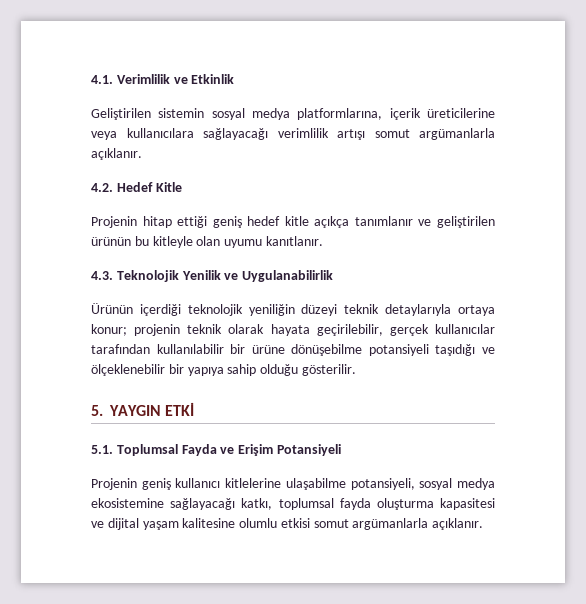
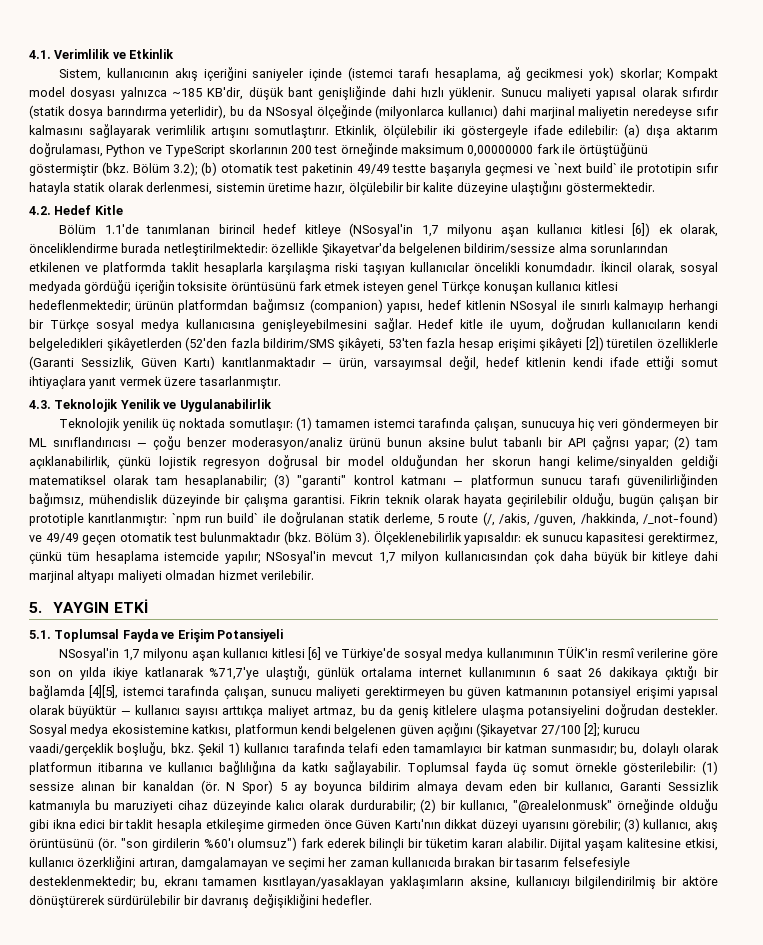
[91,108,495,120] [91,128,495,140] [91,148,142,160] [91,182,182,192] [91,216,495,228] [91,236,323,248] Geliştirilen sistemin sosyal medya platformlarına, içerik üreticilerine veya kullanıcılara sağlayacağı verimlilik artışı somut argümanlarla açıklanır. // 4.2. Hedef Kitle // Projenin hitap ettiği geniş hedef kitle açıkça tanımlanır ve geliştirilen ürünün bu kitleyle olan uyumu kanıtlanır. -> [59,67,718,81] [29,86,720,100] [29,105,720,119] [29,124,718,138] [29,143,648,157] [29,162,720,176] [29,181,655,195] [29,205,123,215] [59,223,718,237] [29,243,668,256] [29,261,719,275] [29,280,618,294] [29,299,718,313] [29,318,718,332] [29,337,719,351] [29,356,718,370] [29,376,281,389] Sistem, kullanıcının akış içeriğini saniyeler içinde (istemci tarafı hesaplama, ağ gecikmesi yok) skorlar; Kompakt model dosyası yalnızca ~185 KB'dir, düşük bant genişliğinde dahi hızlı yüklenir. Sunucu maliyeti yapısal olarak sıfırdır (statik dosya barındırma yeterlidir), bu da NSosyal ölçeğinde (milyonlarca kullanıcı) dahi marjinal maliyetin neredeyse sıfır kalmasını sağlayarak verimlilik artışını somutlaştırır. Etkinlik, ölçülebilir iki göstergeyle ifade edilebilir: (a) dışa aktarım doğrulaması, Python ve TypeScript skorlarının 200 test örneğinde maksimum 0,00000000 fark ile örtüştüğünü göstermiştir (bkz. Bölüm 3.2); (b) otomatik test paketinin 49/49 testte başarıyla geçmesi ve `next build` ile prototipin sıfır hatayla statik olarak derlenmesi, sistemin üretime hazır, ölçülebilir bir kalite düzeyine ulaştığını göstermektedir. // 4.2. Hedef Kitle // Bölüm 1.1'de tanımlanan birincil hedef kitleye (NSosyal'in 1,7 milyonu aşan kullanıcı kitlesi [6]) ek olarak, önceliklendirme burada netleştirilmektedir: özellikle Şikayetvar'da belgelenen bildirim/sessize alma sorunlarından etkilenen ve platformda taklit hesaplarla karşılaşma riski taşıyan kullanıcılar öncelikli konumdadır. İkincil olarak, sosyal medyada gördüğü içeriğin toksisite örüntüsünü fark etmek isteyen genel Türkçe konuşan kullanıcı kitlesi hedeflenmektedir; ürünün platformdan bağımsız (companion) yapısı, hedef kitlenin NSosyal ile sınırlı kalmayıp herhangi bir Türkçe sosyal medya kullanıcısına genişleyebilmesini sağlar. Hedef kitle ile uyum, doğrudan kullanıcıların kendi belgeledikleri şikâyetlerden (52'den fazla bildirim/SMS şikâyeti, 53'ten fazla hesap erişimi şikâyeti [2]) türetilen özelliklerle (Garanti Sessizlik, Güven Kartı) kanıtlanmaktadır — ürün, varsayımsal değil, hedef kitlenin kendi ifade ettiği somut ihtiyaçlara yanıt vermek üzere tasarlanmıştır.
[91,303,495,316] [91,324,495,336] [91,344,495,356] [91,364,356,376] Ürünün içerdiği teknolojik yeniliğin düzeyi teknik detaylarıyla ortaya konur; projenin teknik olarak hayata geçirilebilir, gerçek kullanıcılar tarafından kullanılabilir bir ürüne dönüşebilme potansiyeli taşıdığı ve ölçeklenebilir bir yapıya sahip olduğu gösterilir. -> [59,417,719,431] [29,436,718,450] [29,455,718,469] [29,474,718,488] [29,493,719,507] [29,512,718,526] [29,531,718,545] [29,551,718,564] [29,570,314,583] Teknolojik yenilik üç noktada somutlaşır: (1) tamamen istemci tarafında çalışan, sunucuya hiç veri göndermeyen bir ML sınıflandırıcısı — çoğu benzer moderasyon/analiz ürünü bunun aksine bulut tabanlı bir API çağrısı yapar; (2) tam açıklanabilirlik, çünkü lojistik regresyon doğrusal bir model olduğundan her skorun hangi kelime/sinyalden geldiği matematiksel olarak tam hesaplanabilir; (3) "garanti" kontrol katmanı — platformun sunucu tarafı güvenilirliğinden bağımsız, mühendislik düzeyinde bir çalışma garantisi. Fikrin teknik olarak hayata geçirilebilir olduğu, bugün çalışan bir prototiple kanıtlanmıştır: `npm run build` ile doğrulanan statik derleme, 5 route (/, /akis, /guven, /hakkinda, /_not-found) ve 49/49 geçen otomatik test bulunmaktadır (bkz. Bölüm 3). Ölçeklenebilirlik yapısaldır: ek sunucu kapasitesi gerektirmez, çünkü tüm hesaplama istemcide yapılır; NSosyal'in mevcut 1,7 milyon kullanıcısından çok daha büyük bir kitleye dahi marjinal altyapı maliyeti olmadan hizmet verilebilir.
[91,478,495,490] [91,498,495,510] [91,518,484,530] Projenin geniş kullanıcı kitlelerine ulaşabilme potansiyeli, sosyal medya ekosistemine sağlayacağı katkı, toplumsal fayda oluşturma kapasitesi ve dijital yaşam kalitesine olumlu etkisi somut argümanlarla açıklanır. -> [59,647,718,661] [29,666,719,680] [29,685,718,699] [29,704,718,718] [29,723,640,737] [29,742,719,756] [29,761,718,775] [29,780,719,794] [29,799,719,813] [29,818,718,832] [29,837,718,851] [29,856,630,870] [29,876,718,889] [29,894,372,908] NSosyal'in 1,7 milyonu aşan kullanıcı kitlesi [6] ve Türkiye'de sosyal medya kullanımının TÜİK'in resmî verilerine göre son on yılda ikiye katlanarak %71,7'ye ulaştığı, günlük ortalama internet kullanımının 6 saat 26 dakikaya çıktığı bir bağlamda [4][5], istemci tarafında çalışan, sunucu maliyeti gerektirmeyen bu güven katmanının potansiyel erişimi yapısal olarak büyüktür — kullanıcı sayısı arttıkça maliyet artmaz, bu da geniş kitlelere ulaşma potansiyelini doğrudan destekler. Sosyal medya ekosistemine katkısı, platformun kendi belgelenen güven açığını (Şikayetvar 27/100 [2]; kurucu vaadi/gerçeklik boşluğu, bkz. Şekil 1) kullanıcı tarafında telafi eden tamamlayıcı bir katman sunmasıdır; bu, dolaylı olarak platformun itibarına ve kullanıcı bağlılığına da katkı sağlayabilir. Toplumsal fayda üç somut örnekle gösterilebilir: (1) sessize alınan bir kanaldan (ör. N Spor) 5 ay boyunca bildirim almaya devam eden bir kullanıcı, Garanti Sessizlik katmanıyla bu maruziyeti cihaz düzeyinde kalıcı olarak durdurabilir; (2) bir kullanıcı, "@realelonmusk" örneğinde olduğu gibi ikna edici bir taklit hesapla etkileşime girmeden önce Güven Kartı'nın dikkat düzeyi uyarısını görebilir; (3) kullanıcı, akış örüntüsünü (ör. "son girdilerin %60'ı olumsuz") fark ederek bilinçli bir tüketim kararı alabilir. Dijital yaşam kalitesine etkisi, kullanıcı özerkliğini artıran, damgalamayan ve seçimi her zaman kullanıcıda bırakan bir tasarım felsefesiyle desteklenmektedir; bu, ekranı tamamen kısıtlayan/yasaklayan yaklaşımların aksine, kullanıcıyı bilgilendirilmiş bir aktöre dönüştürerek sürdürülebilir bir davranış değişikliğini hedefler.

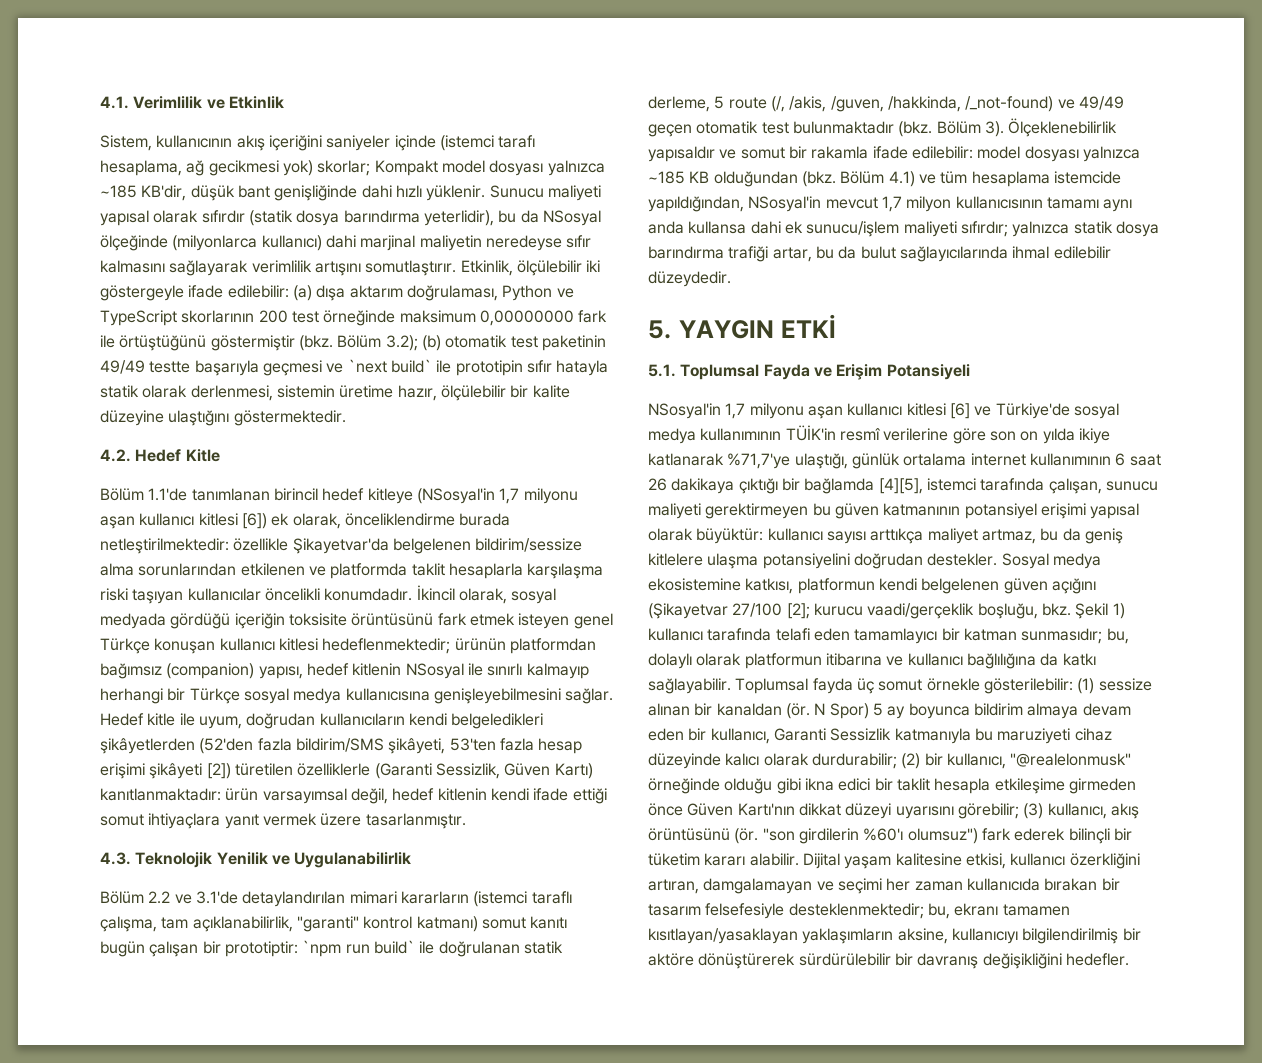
[222,357,367,370] kanıtlanmaktadır — ürün, -> [100,788,259,801] kanıtlanmaktadır: ürün
[59,417,719,431] [29,436,718,450] [29,455,718,469] [29,474,718,488] [29,493,614,507] Teknolojik yenilik üç noktada somutlaşır: (1) tamamen istemci tarafında çalışan, sunucuya hiç veri göndermeyen bir ML sınıflandırıcısı — çoğu benzer moderasyon/analiz ürünü bunun aksine bulut tabanlı bir API çağrısı yapar; (2) tam açıklanabilirlik, çünkü lojistik regresyon doğrusal bir model olduğundan her skorun hangi kelime/sinyalden geldiği matematiksel olarak tam hesaplanabilir; (3) "garanti" kontrol katmanı — platformun sunucu tarafı güvenilirliğinden bağımsız, mühendislik düzeyinde bir çalışma garantisi. Fikrin teknik olarak hayata geçirilebilir olduğu, -> [100,891,572,907] [100,916,568,932] Bölüm 2.2 ve 3.1'de detaylandırılan mimari kararların (istemci taraflı çalışma, tam açıklanabilirlik, "garanti" kontrol katmanı) somut kanıtı
[29,513,168,526] prototiple kanıtlanmıştır: -> [224,941,298,957] prototiptir:
[464,532,718,545] [29,551,62,564] yapısaldır: ek sunucu kapasitesi gerektirmez, çünkü -> [648,146,1140,162] [648,171,936,187] yapısaldır ve somut bir rakamla ifade edilebilir: model dosyası yalnızca ~185 KB olduğundan (bkz. Bölüm 4.1) ve
[225,551,261,564] yapılır; -> [648,196,744,212] yapıldığından,
[445,551,718,564] [29,570,314,583] kullanıcısından çok daha büyük bir kitleye dahi marjinal altyapı maliyeti olmadan hizmet verilebilir. -> [955,196,1133,212] [648,221,1159,237] [648,246,1111,262] [648,271,731,287] kullanıcısının tamamı aynı anda kullansa dahi ek sunucu/işlem maliyeti sıfırdır; yalnızca statik dosya barındırma trafiği artar, bu da bulut sağlayıcılarında ihmal edilebilir düzeydedir.
[68,705,131,718] büyüktür — -> [696,528,764,544] büyüktür:

